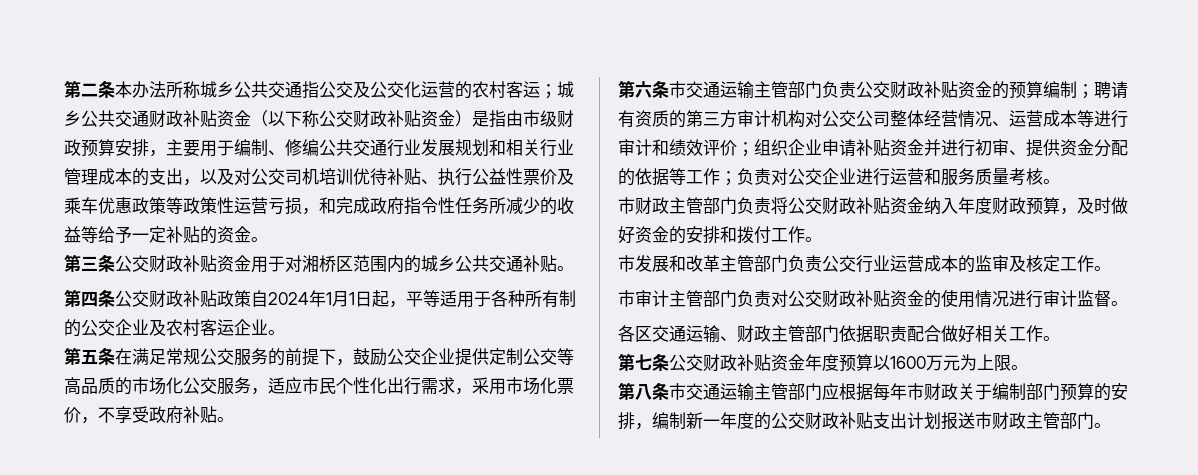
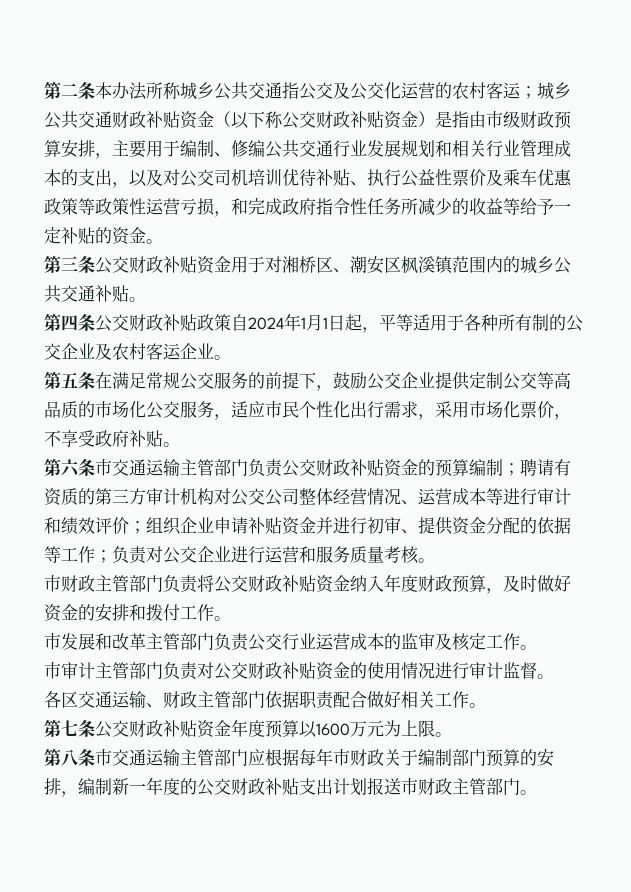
(353, 264) none -> [333,256,453,274] 、潮安区枫溪镇

